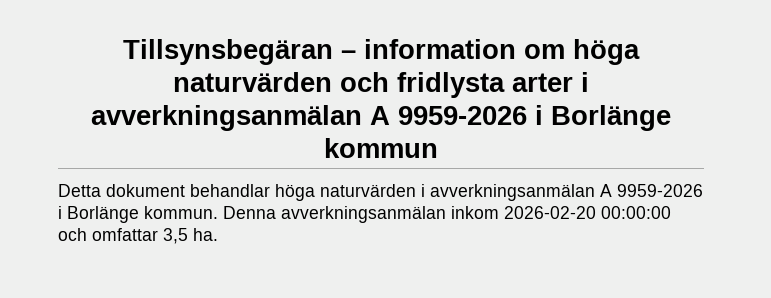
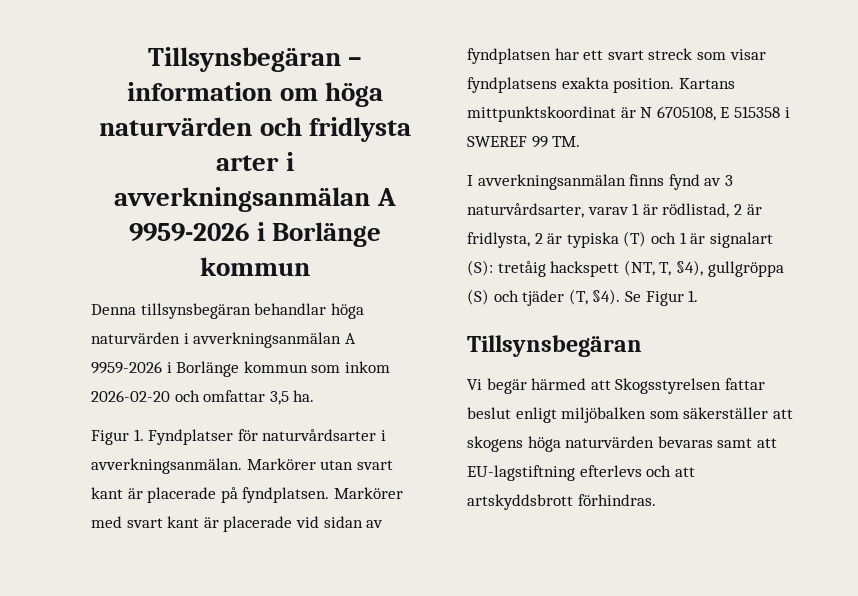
[58,184,185,197] Detta dokument -> [91,303,251,319] Denna tillsynsbegäran
[144,206,446,223] kommun. Denna avverkningsanmälan -> [243,361,341,373] kommun som
[601,206,671,219] 00:00:00 -> (170, 396) none
(218, 234) none -> [91,429,386,445] [91,458,393,474] [91,487,403,503] [91,516,384,532] [467,48,766,64] [467,77,735,93] [467,106,790,122] [467,136,581,148] [467,174,733,190] [467,203,762,218] [467,231,773,248] [467,260,784,277] [467,289,699,306] [467,335,642,357] [467,378,765,394] [467,407,793,423] [467,436,777,452] [467,465,695,481] [467,494,656,510] // Figur 1. Fyndplatser för naturvårdsarter i avverkningsanmälan. Markörer utan svart kant är placerade på fyndplatsen. Markörer med svart kant är placerade vid sidan av fyndplatsen har ett svart streck som visar fyndplatsens exakta position. Kartans mittpunktskoordinat är N 6705108, E 515358 i SWEREF 99 TM. // I avverkningsanmälan finns fynd av 3 naturvårdsarter, varav 1 är rödlistad, 2 är fridlysta, 2 är typiska (T) och 1 är signalart (S): tretåig hackspett (NT, T, §4), gullgröppa (S) och tjäder (T, §4). Se Figur 1. // Tillsynsbegäran // Vi begär härmed att Skogsstyrelsen fattar beslut enligt miljöbalken som säkerställer att skogens höga naturvärden bevaras samt att EU-lagstiftning efterlevs och att artskyddsbrott förhindras.

